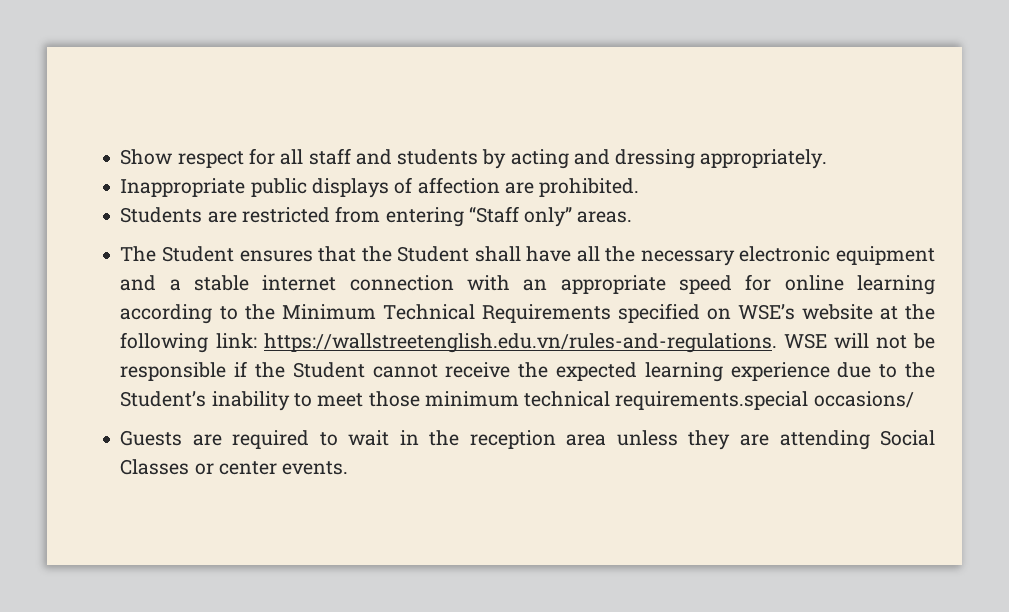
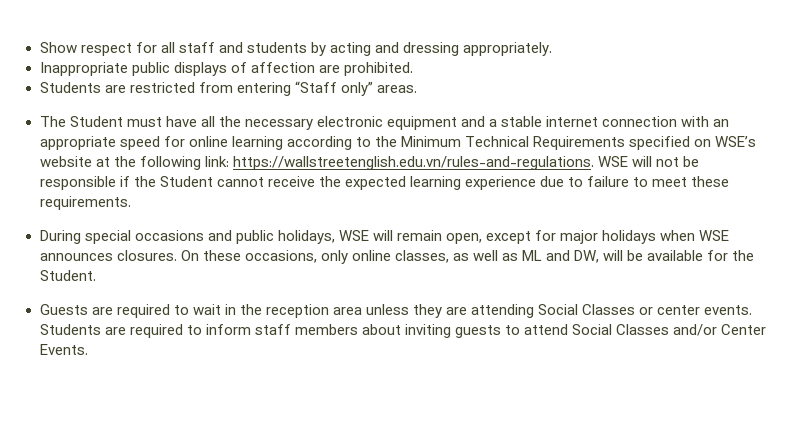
[239,246,521,262] ensures that the Student shall -> [126,117,162,127] must
[905,362,936,378] [120,391,914,411] the Student’s inability to meet those minimum technical requirements.special occasions/ -> [587,176,730,187] [39,196,131,210] [39,230,730,244] [39,250,755,264] [39,270,96,281] failure to meet these requirements. // During special occasions and public holidays, WSE will remain open, except for major holidays when WSE announces closures. On these occasions, only online classes, as well as ML and DW, will be available for the Student.
(349, 468) none -> [39,324,767,338] [39,344,88,355] Students are required to inform staff members about inviting guests to attend Social Classes and/or Center Events.

